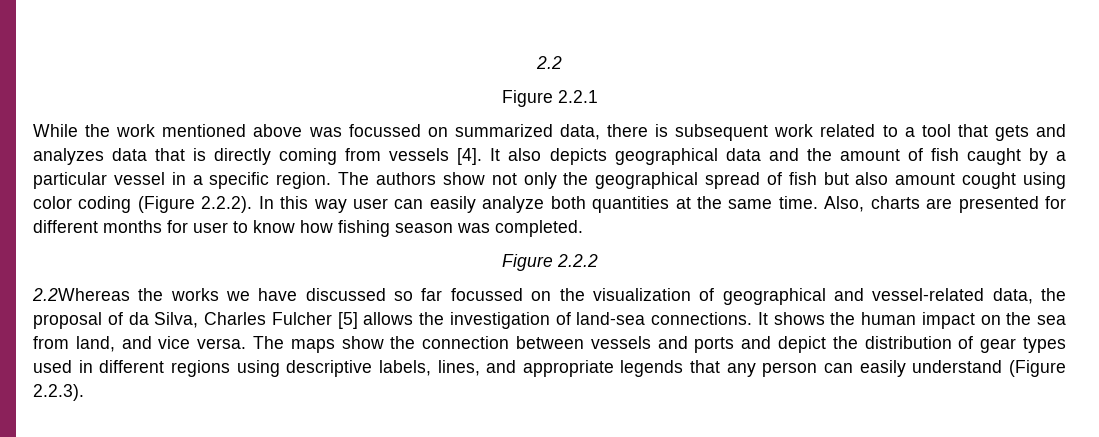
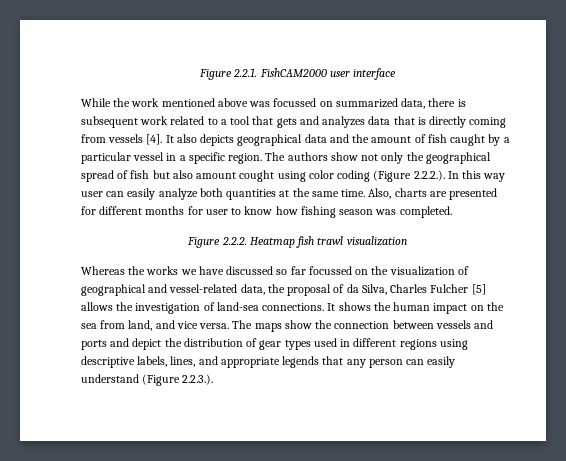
[536,56,562,69] [501,90,598,107] 2.2 // Figure 2.2.1 -> [199,68,396,80] Figure 2.2.1. FishCAM2000 user interface
[201,196,253,213] 2.2.2). -> [413,170,445,181] 2.2.2.).
[556,254,598,267] [32,288,130,301] 2.2.2 // 2.2Whereas -> [221,236,407,248] [81,266,125,275] 2.2.2. Heatmap fish trawl visualization // Whereas
[33,384,84,401] 2.2.3). -> [182,374,214,385] 2.2.3.).

